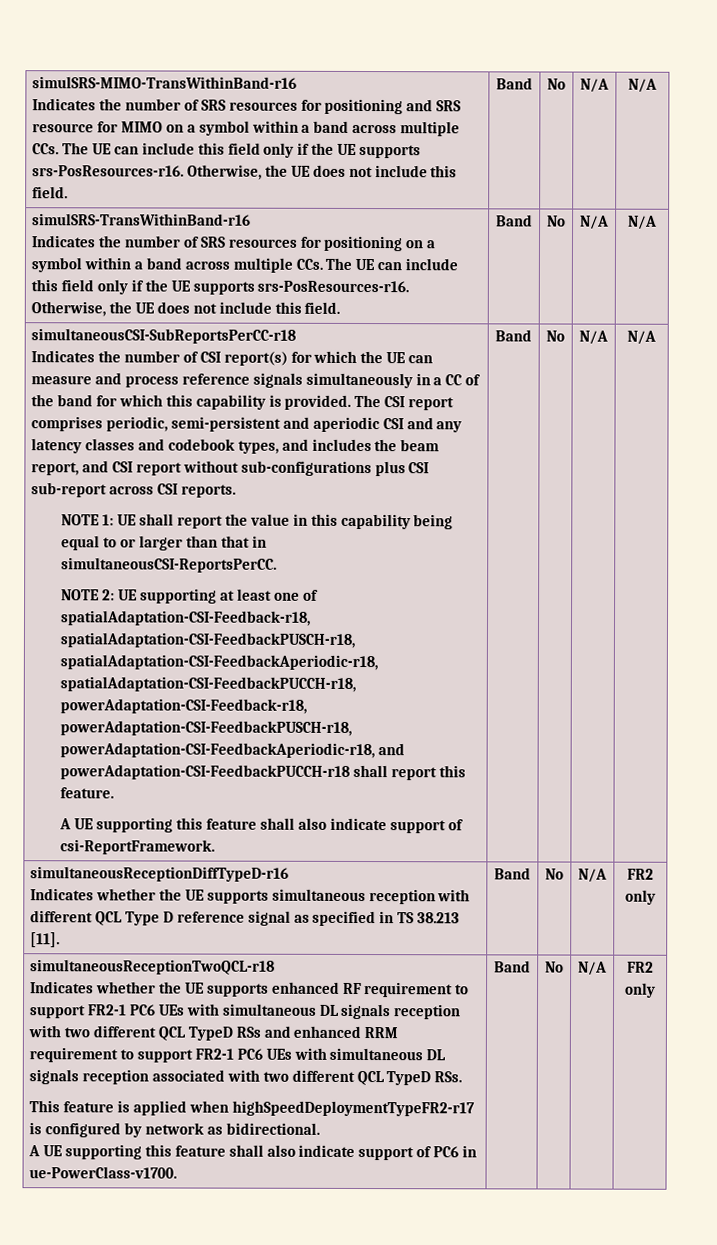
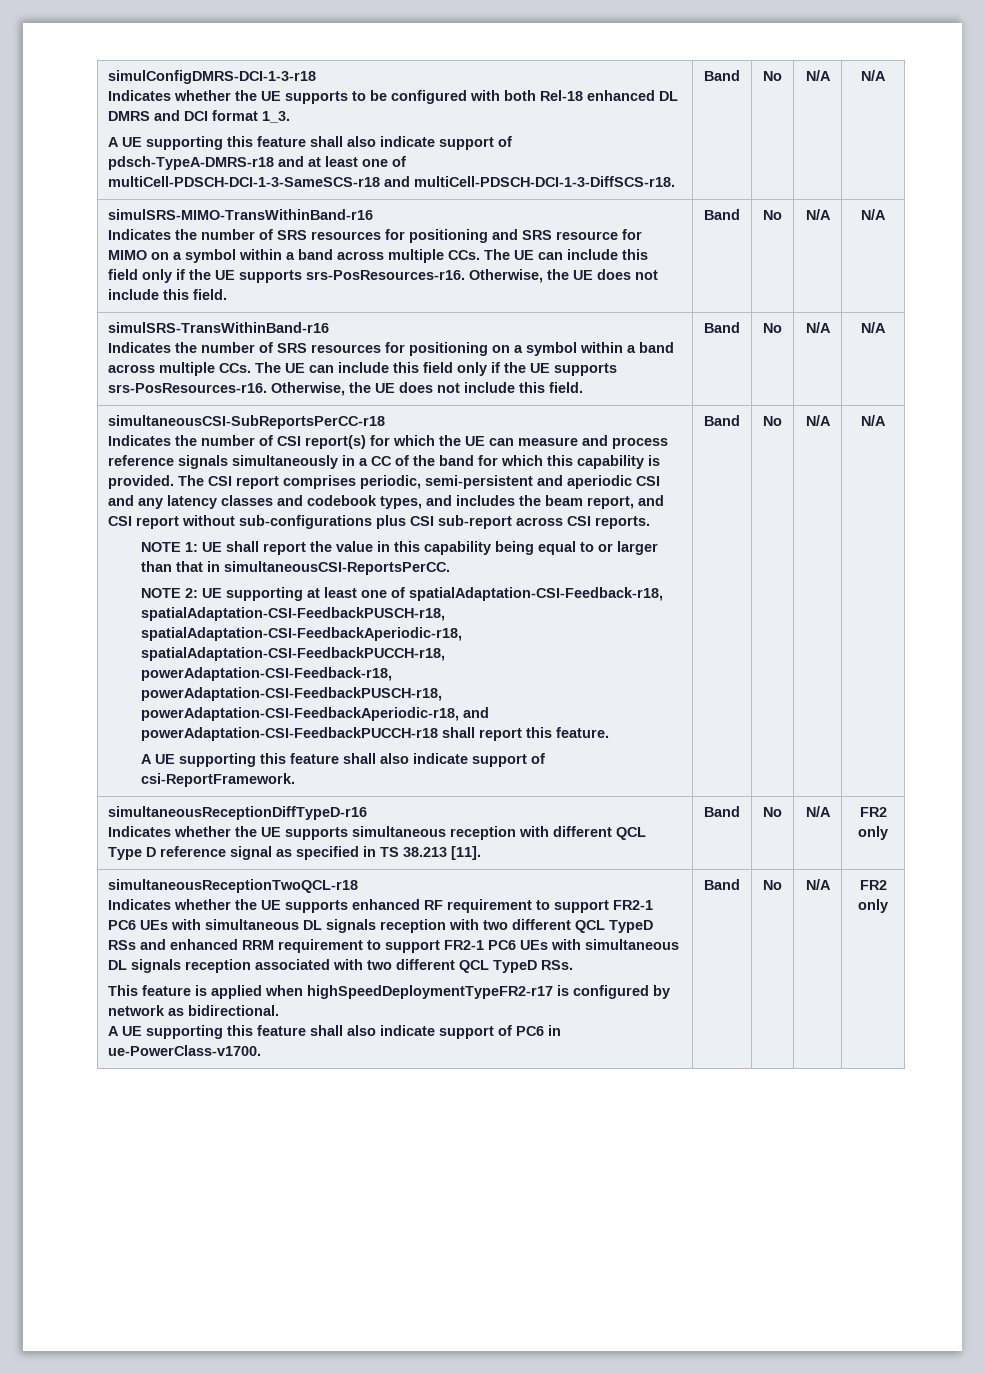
(32, 82) none -> [108,70,317,84] [108,90,679,104] [108,110,291,123] [108,136,513,150] [108,156,407,170] [108,176,676,187] [704,70,740,81] [763,71,782,81] [805,70,831,81] [861,70,886,81] simulConfigDMRS-DCI-1-3-r18 // Indicates whether the UE supports to be configured with both Rel-18 enhanced DL DMRS and DCI format 1_3. // A UE supporting this feature shall also indicate support of pdsch-TypeA-DMRS-r18 and at least one of multiCell-PDSCH-DCI-1-3-SameSCS-r18 and multiCell-PDSCH-DCI-1-3-DiffSCS-r18. | Band | No | N/A | N/A //

